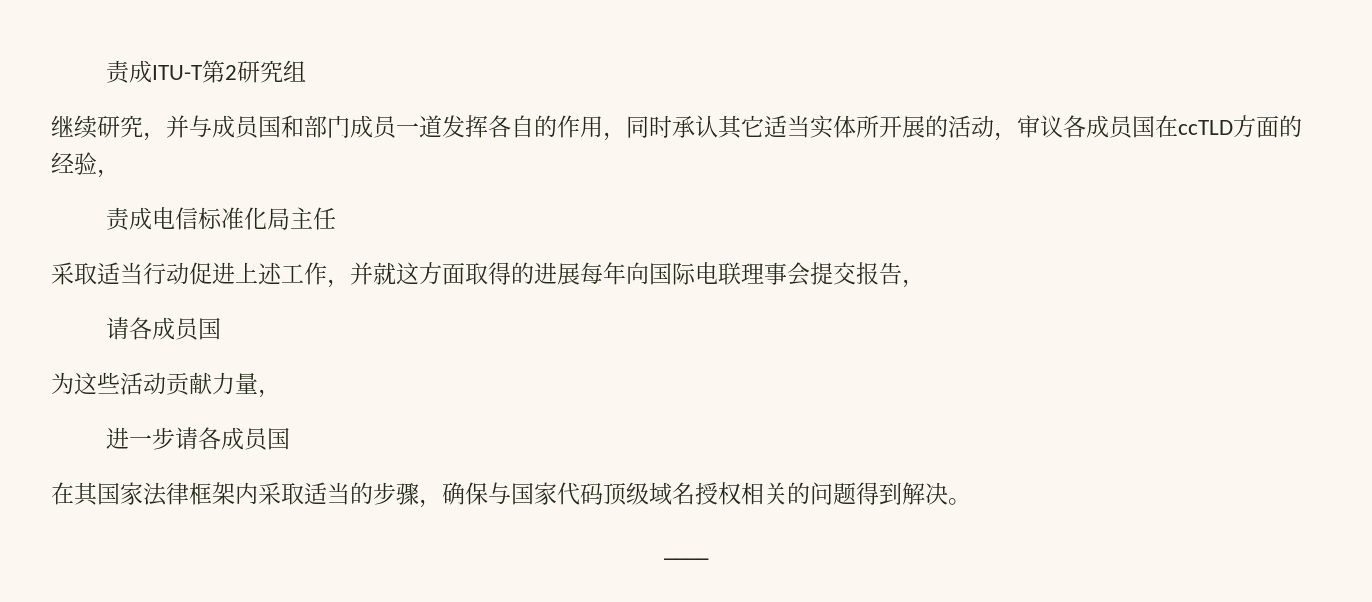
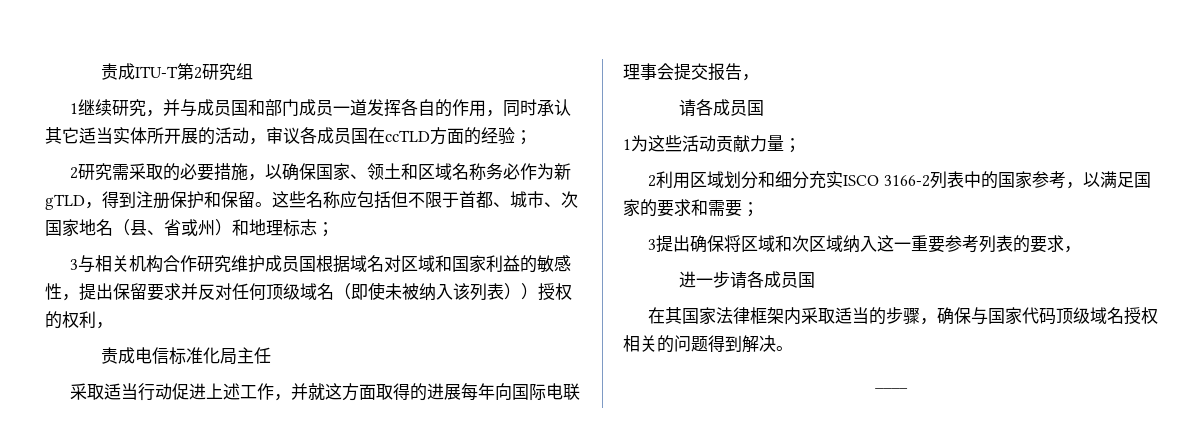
(306, 71) none -> [70,103,79,114] 1
(97, 163) none -> [515,130,532,145] [70,163,572,181] [45,191,578,210] [45,219,334,237] [70,255,572,273] [45,282,572,301] [45,311,96,329] ； // 2研究需采取的必要措施，以确保国家、领土和区域名称务必作为新gTLD，得到注册保护和保留。这些名称应包括但不限于首都、城市、次国家地名（县、省或州）和地理标志； // 3与相关机构合作研究维护成员国根据域名对区域和国家利益的敏感性，提出保留要求并反对任何顶级域名（即使未被纳入该列表））授权的权利
(221, 328) none -> [623,139,631,150] 1
(258, 383) none -> [784,138,801,153] [648,171,1151,189] [623,199,759,217] [648,235,1065,253] ； // 2利用区域划分和细分充实ISCO 3166-2列表中的国家参考，以满足国家的要求和需要； // 3提出确保将区域和次区域纳入这一重要参考列表的要求

